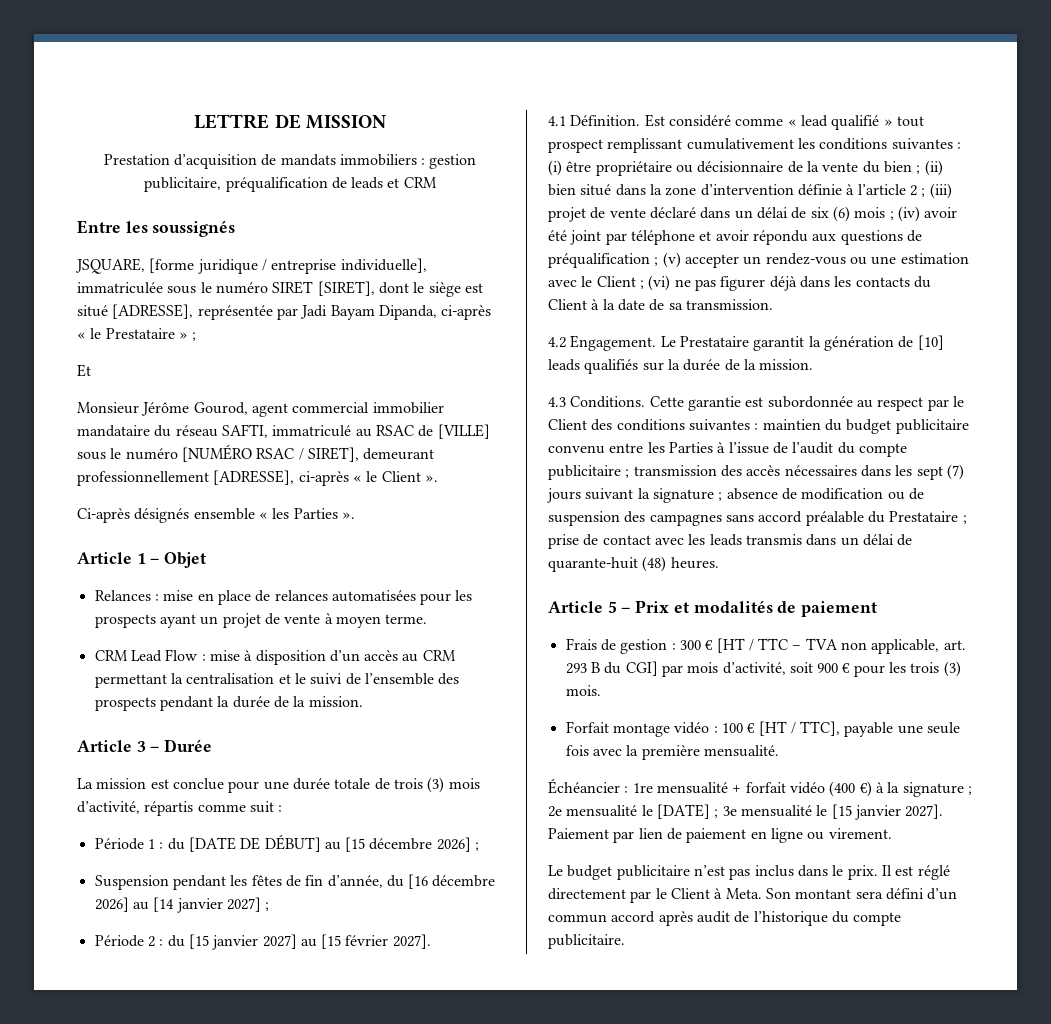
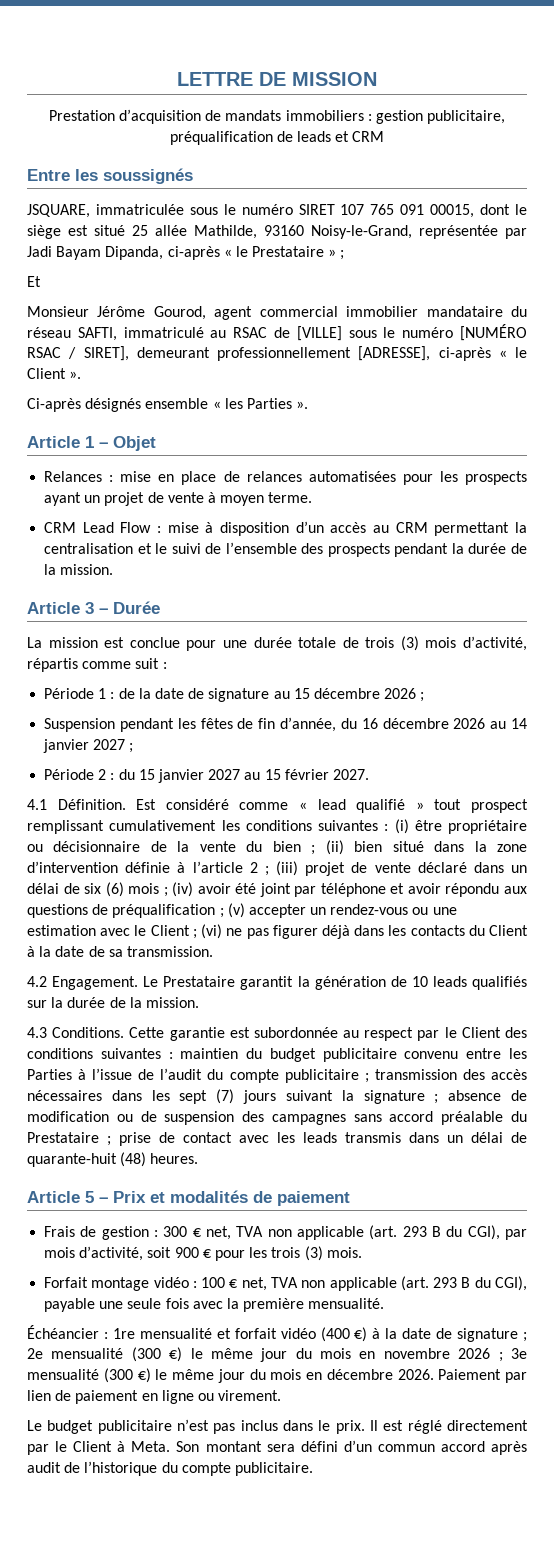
[149,258,427,274] [forme juridique / entreprise individuelle], -> (90, 211) none
[317,281,375,296] [SIRET], -> [340,204,475,218] 107 765 091 00015,
[112,304,194,319] [ADRESSE], -> [132,225,412,239] 25 allée Mathilde, 93160 Noisy-le-Grand,
[167,835,471,852] du [DATE DE DÉBUT] au [15 décembre 2026] -> [118,688,417,702] de la date de signature au 15 décembre 2026
[408,874,496,889] [94,897,261,913] [16 décembre 2026] au [14 janvier 2027] -> [361,718,527,729] [43,739,126,753] 16 décembre 2026 au 14 janvier 2027
[188,934,431,950] [15 janvier 2027] au [15 février 2027]. -> [138,769,369,783] 15 janvier 2027 au 15 février 2027.
[917,335,944,350] [10] -> [411,976,428,987] 10
[716,638,966,654] [565,661,658,676] [HT / TTC – TVA non applicable, art. 293 B du CGI] -> [206,1225,500,1240] net, TVA non applicable (art. 293 B du CGI),
[758,721,841,736] [HT / TTC], -> [241,1276,527,1291] net, TVA non applicable (art. 293 B du CGI),
[732,785,742,793] + -> [216,1328,231,1339] et
(900, 787) none -> [402,1328,453,1339] date de
[641,804,944,820] le [DATE] ; 3e mensualité le [15 janvier 2027]. -> [131,1347,527,1362] [27,1368,434,1383] (300 €) le même jour du mois en novembre 2026 ; 3e mensualité (300 €) le même jour du mois en décembre 2026.

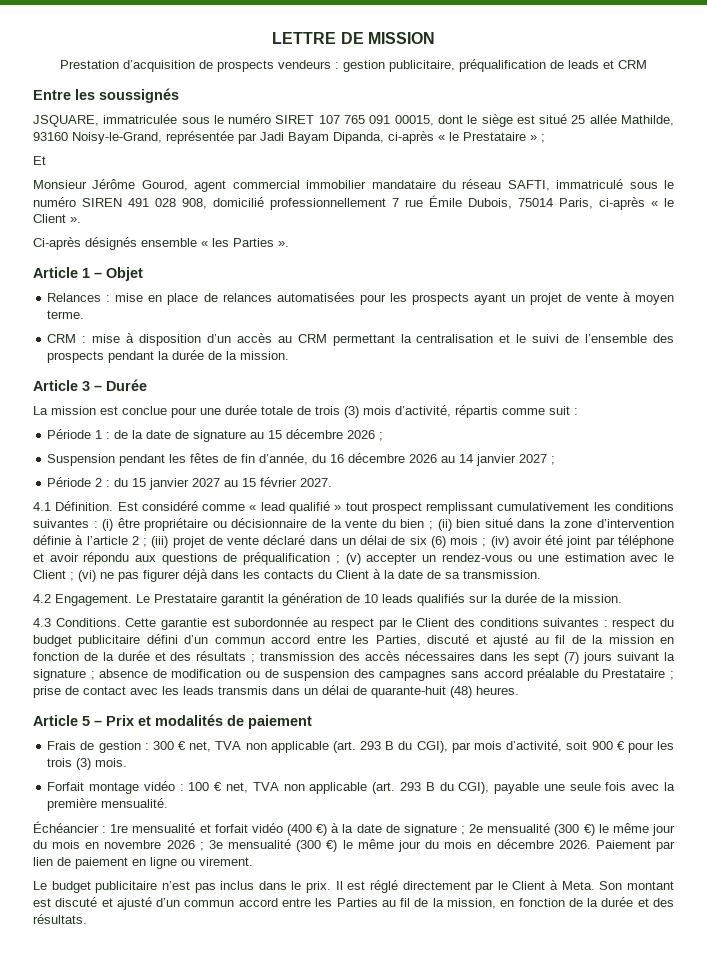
[225,110,364,121] mandats immobiliers -> [217,60,331,72] prospects vendeurs
[210,324,527,341] [27,346,431,361] au RSAC de [VILLE] sous le numéro [NUMÉRO RSAC / SIRET], demeurant professionnellement [ADRESSE], -> [629,180,674,189] [33,195,593,210] sous le numéro SIREN 491 028 908, domicilié professionnellement 7 rue Émile Dubois, 75014 Paris,
[82,522,152,533] Lead Flow -> (77, 338) none
[180,1048,239,1059] maintien -> [612,618,656,630] respect
[404,1048,527,1059] [27,1068,359,1083] convenu entre les Parties à l’issue de l’audit du compte publicitaire -> [146,634,675,647] [33,651,247,661] défini d’un commun accord entre les Parties, discuté et ajusté au fil de la mission en fonction de la durée et des résultats
[266,1440,527,1455] [27,1461,313,1476] sera défini d’un commun accord après audit de l’historique du compte publicitaire. -> [33,897,675,910] [33,914,87,924] est discuté et ajusté d’un commun accord entre les Parties au fil de la mission, en fonction de la durée et des résultats.

